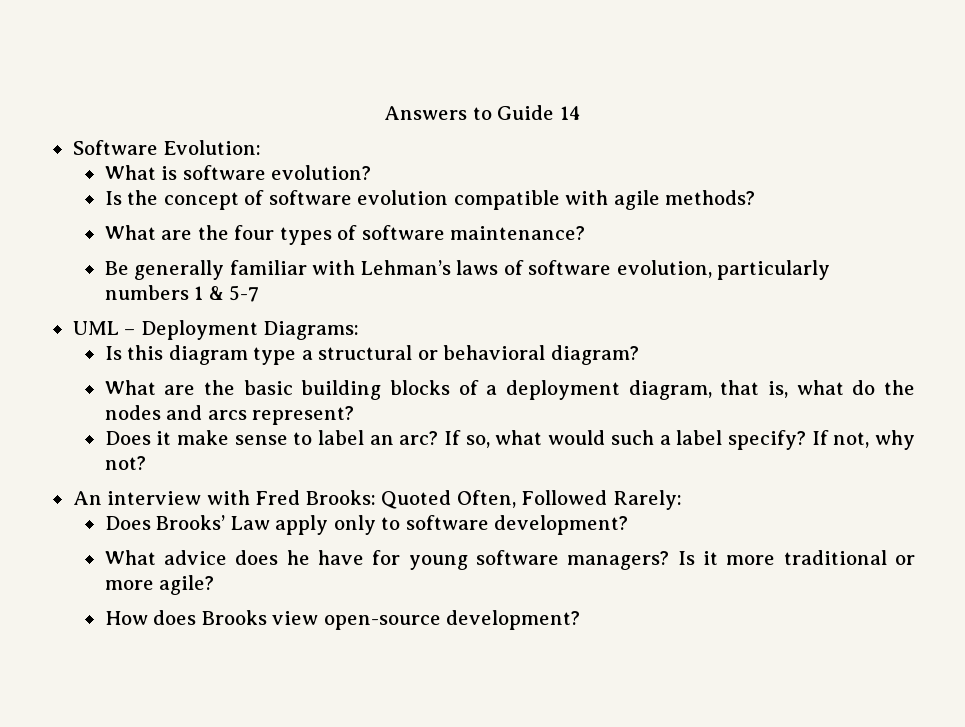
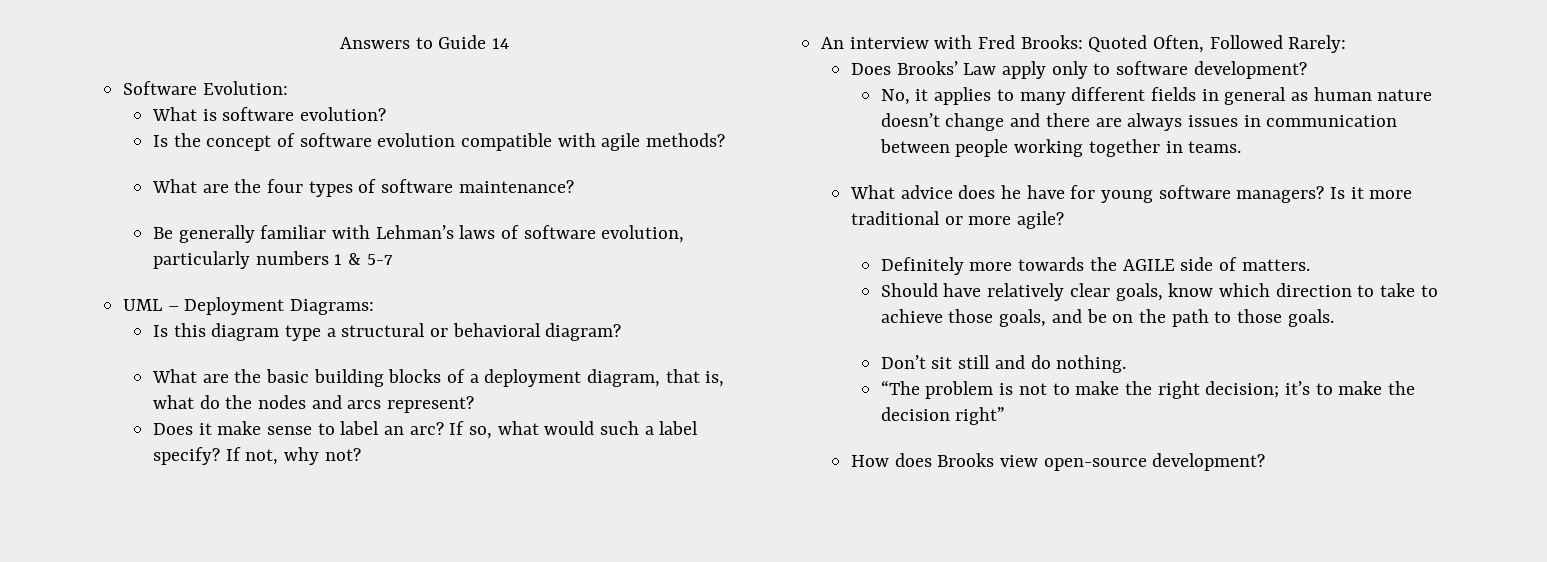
(629, 525) none -> [880,87,1433,105] [880,113,1398,131] [879,139,1242,157] // No, it applies to many different fields in general as human nature doesn’t change and there are always issues in communication between people working together in teams.
(215, 585) none -> [880,257,1310,275] [880,283,1438,301] [880,309,1334,327] [880,355,1127,373] [880,380,1415,399] [880,407,1006,425] // Definitely more towards the AGILE side of matters. // Should have relatively clear goals, know which direction to take to achieve those goals, and be on the path to those goals. // Don’t sit still and do nothing. // “The problem is not to make the right decision; it’s to make the decision right”

